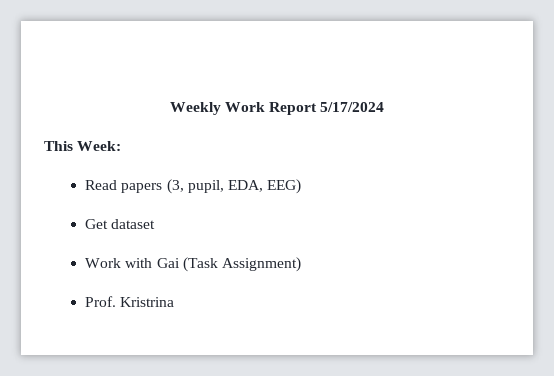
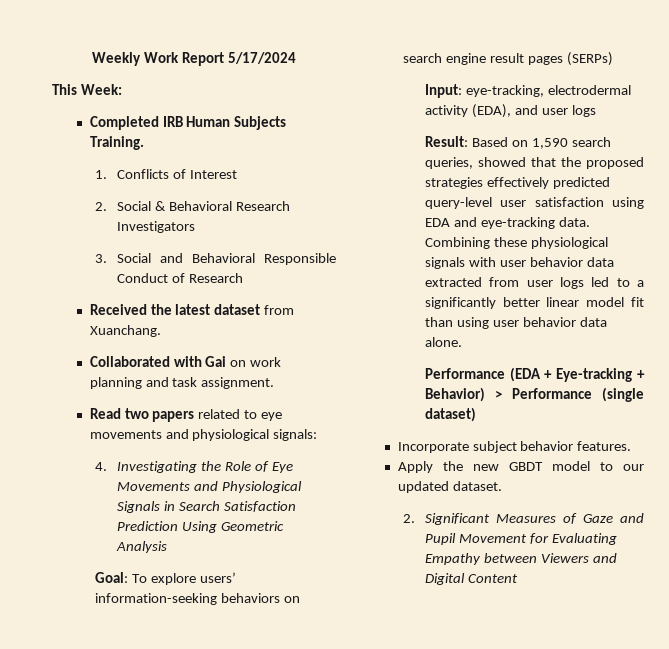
[85,179,302,194] [85,219,156,229] [85,257,301,272] [85,296,175,307] Read papers (3, pupil, EDA, EEG) // Get dataset // Work with Gai (Task Assignment) // Prof. Kristrina -> [89,116,287,130] [89,136,144,150] [95,169,237,179] [95,201,290,211] [116,221,195,233] [95,253,336,265] [116,273,243,283] [89,304,295,315] [89,325,161,337] [89,356,282,367] [89,377,275,389] [89,408,283,422] [89,429,318,441] [95,461,293,473] [116,481,302,493] [116,501,296,513] [116,521,284,533] [115,541,167,553] [95,572,237,585] [95,593,301,605] [403,52,613,66] [424,84,631,98] [424,104,596,118] [424,136,611,149] [424,157,644,169] [424,177,610,189] [424,197,644,209] [424,217,590,229] [424,237,608,249] [424,257,614,269] [424,277,644,289] [424,297,644,309] [424,317,607,329] [424,337,462,347] [424,367,645,382] [424,387,644,402] [424,407,476,422] [397,441,632,453] [397,461,644,473] [397,481,502,493] [403,513,644,525] [424,533,617,545] [424,553,617,565] [424,573,518,585] Completed IRB Human Subjects Training. // 1. Conflicts of Interest // 2. Social & Behavioral Research Investigators // 3. Social and Behavioral Responsible Conduct of Research // Received the latest dataset from Xuanchang. // Collaborated with Gai on work planning and task assignment. // Read two papers related to eye movements and physiological signals: // 4. Investigating the Role of Eye Movements and Physiological Signals in Search Satisfaction Prediction Using Geometric Analysis // Goal: To explore users’ information-seeking behaviors on search engine result pages (SERPs) // Input: eye-tracking, electrodermal activity (EDA), and user logs // Result: Based on 1,590 search queries, showed that the proposed strategies effectively predicted query-level user satisfaction using EDA and eye-tracking data. Combining these physiological signals with user behavior data extracted from user logs led to a significantly better linear model fit than using user behavior data alone. // Performance (EDA + Eye-tracking + Behavior) > Performance (single dataset) // Incorporate subject behavior features. // Apply the new GBDT model to our updated dataset. // 2. Significant Measures of Gaze and Pupil Movement for Evaluating Empathy between Viewers and Digital Content

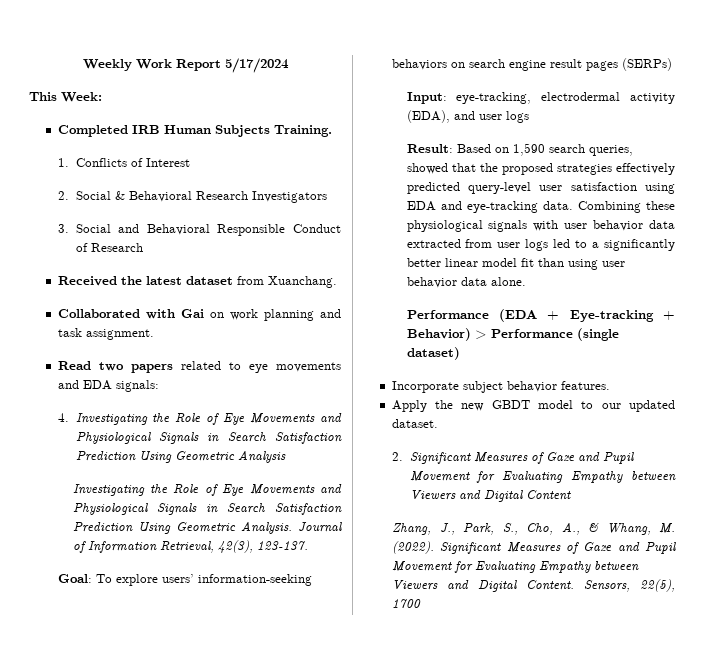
[192,429,270,441] physiological -> [82,380,112,390] EDA
(167, 547) none -> [72,484,342,496] [72,503,342,515] [72,521,342,534] [72,540,308,553] // Investigating the Role of Eye Movements and Physiological Signals in Search Satisfaction Prediction Using Geometric Analysis. Journal of Information Retrieval, 42(3), 123-137.
(518, 578) none -> [392,522,676,535] [392,541,676,554] [392,561,640,573] [392,579,675,592] [392,599,422,608] // Zhang, J., Park, S., Cho, A., & Whang, M. (2022). Significant Measures of Gaze and Pupil Movement for Evaluating Empathy between Viewers and Digital Content. Sensors, 22(5), 1700

